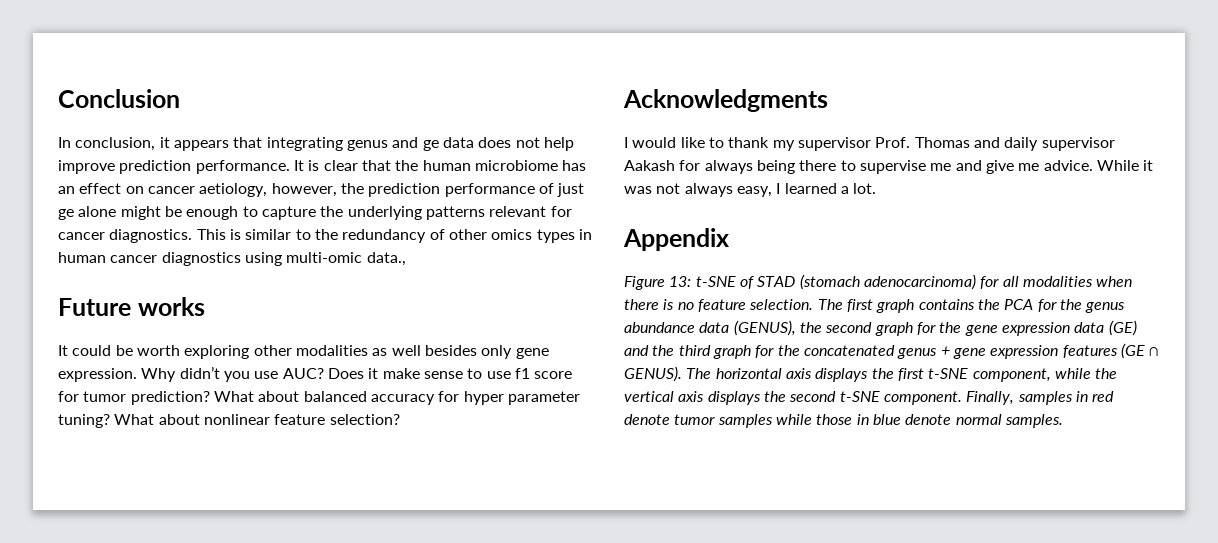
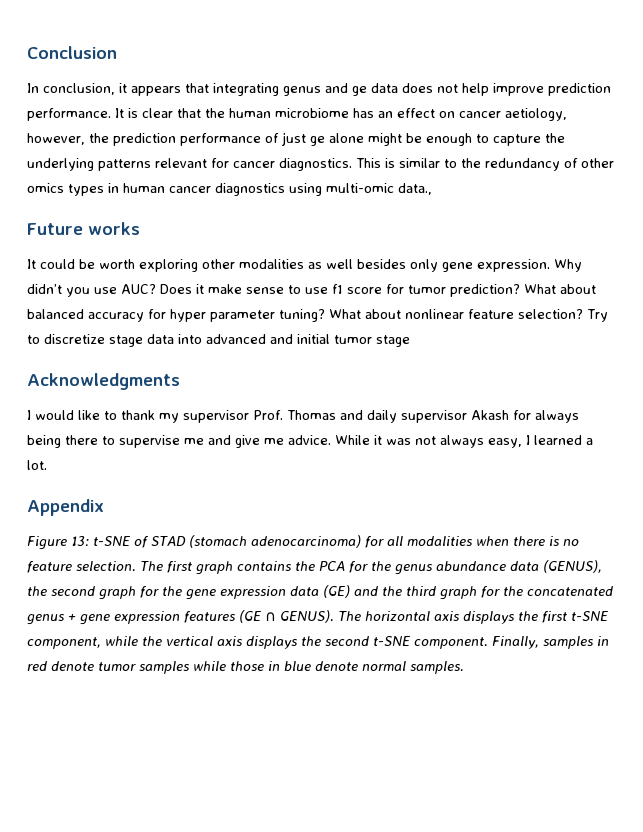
(400, 419) none -> [587,309,608,322] [27,334,410,347] Try to discretize stage data into advanced and initial tumor stage
[624,160,675,171] Aakash -> [471,410,509,420] Akash

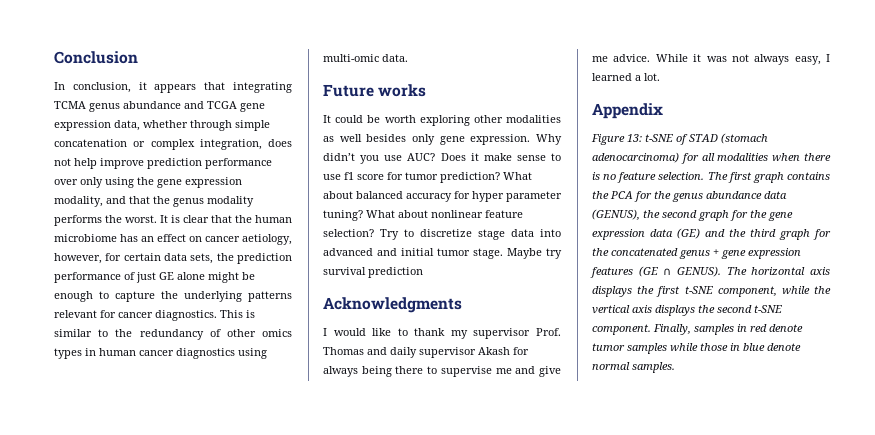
[283,83,398,96] genus and ge data -> [54,101,265,112] [54,120,270,131] [54,139,262,150] TCMA genus abundance and TCGA gene expression data, whether through simple concatenation or complex integration,
[27,108,111,121] performance. -> [205,158,272,169] [54,177,242,188] [54,196,254,207] [54,215,157,226] performance over only using the gene expression modality, and that the genus modality performs the worst.
(85, 139) none -> [105,253,214,264] for certain data sets,
[310,136,325,146] ge -> [159,272,174,280] GE
[398,183,432,195] data., -> [382,54,408,62] data.
[376,335,410,347] stage -> [473,248,562,259] [323,267,423,278] stage. Maybe try survival prediction

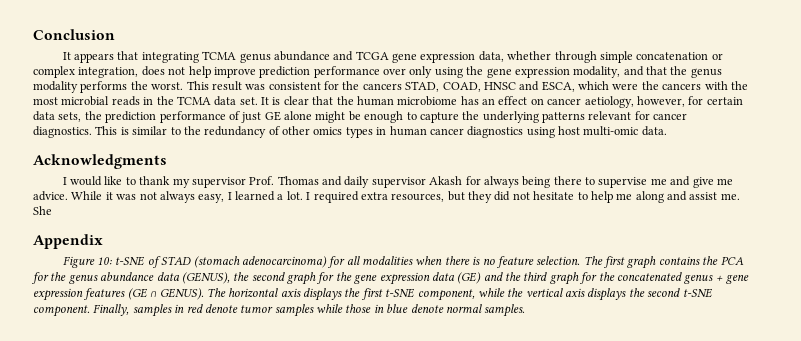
[54,82,147,93] In conclusion, it -> [62,52,71,60] It
(157, 219) none -> [186,81,748,92] [33,96,258,106] This result was consistent for the cancers STAD, COAD, HNSC and ESCA, which were the cancers with the most microbial reads in the TCMA data set.
(267, 353) none -> [558,126,580,135] host
[323,84,427,97] [323,115,561,126] [323,134,562,145] [323,153,561,164] [323,172,532,183] [323,191,562,202] [323,210,523,221] [323,229,561,240] [323,248,562,259] [323,267,423,278] // Future works // It could be worth exploring other modalities as well besides only gene expression. Why didn’t you use AUC? Does it make sense to use f1 score for tumor prediction? What about balanced accuracy for hyper parameter tuning? What about nonlinear feature selection? Try to discretize stage data into advanced and initial tumor stage. Maybe try survival prediction -> (667, 131) none
(660, 77) none -> [306,191,740,203] [33,206,52,215] I required extra resources, but they did not hesitate to help me along and assist me. She
[627,134,642,142] 13: -> [97,257,113,265] 10:

